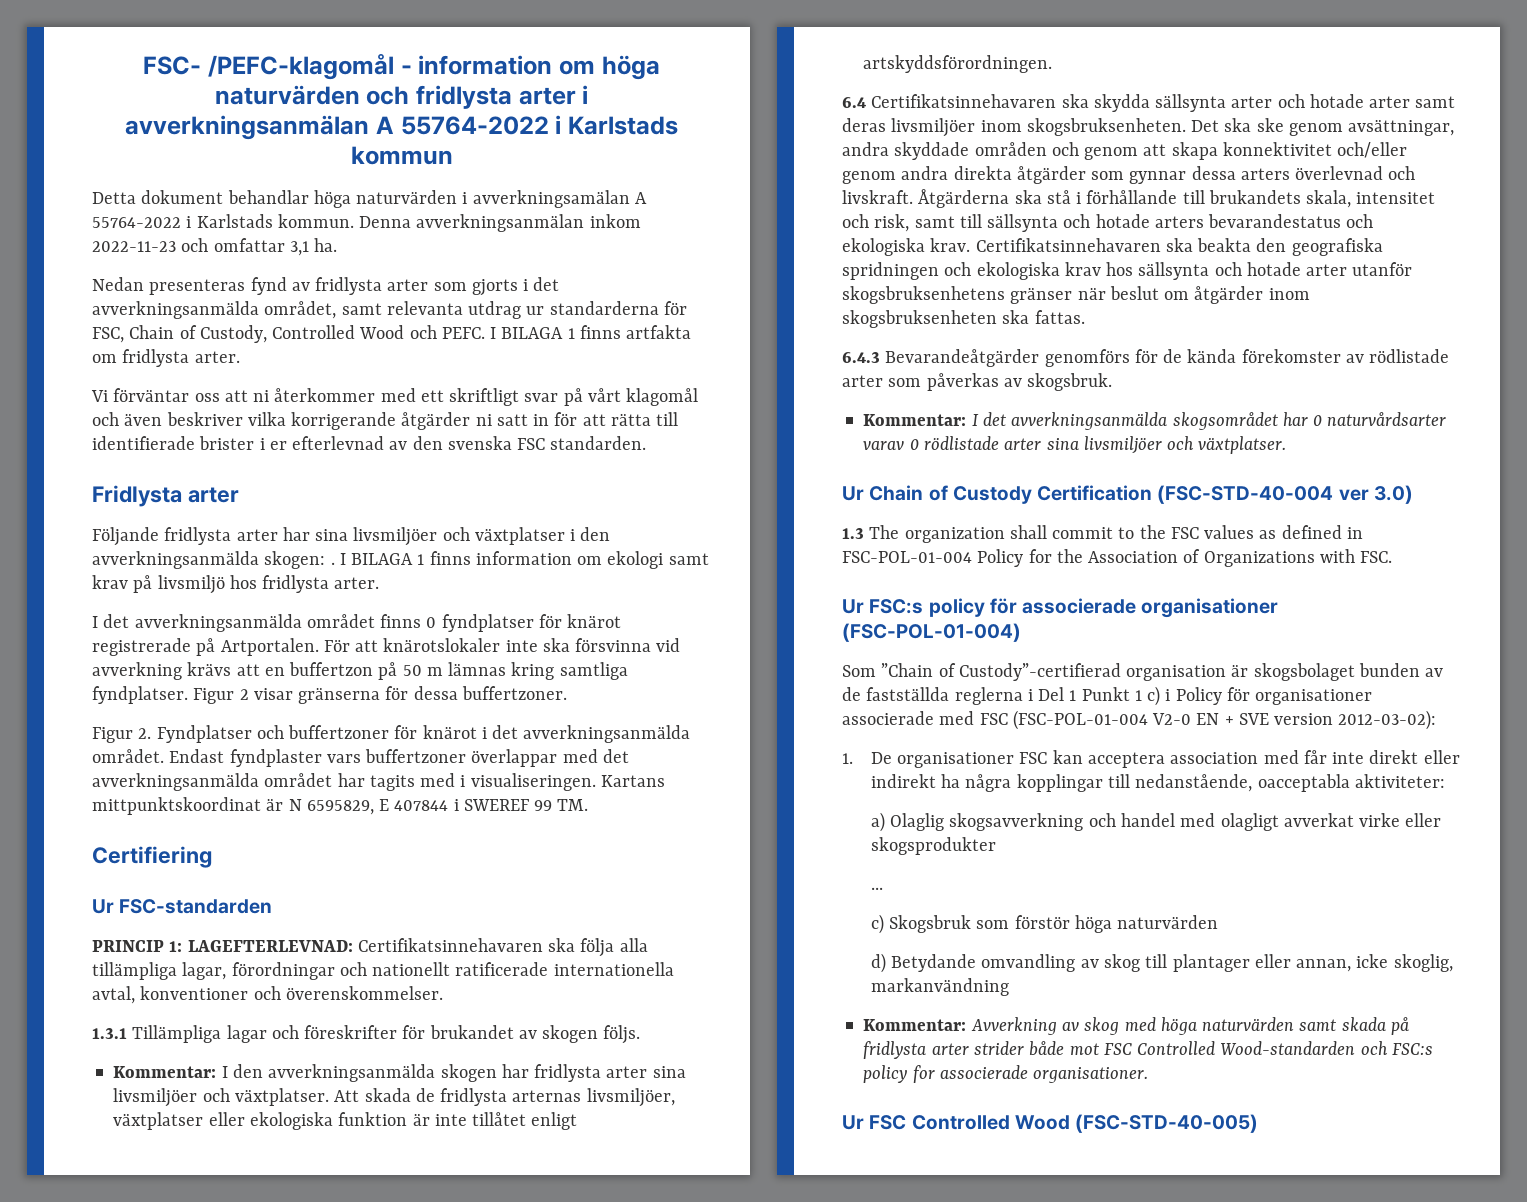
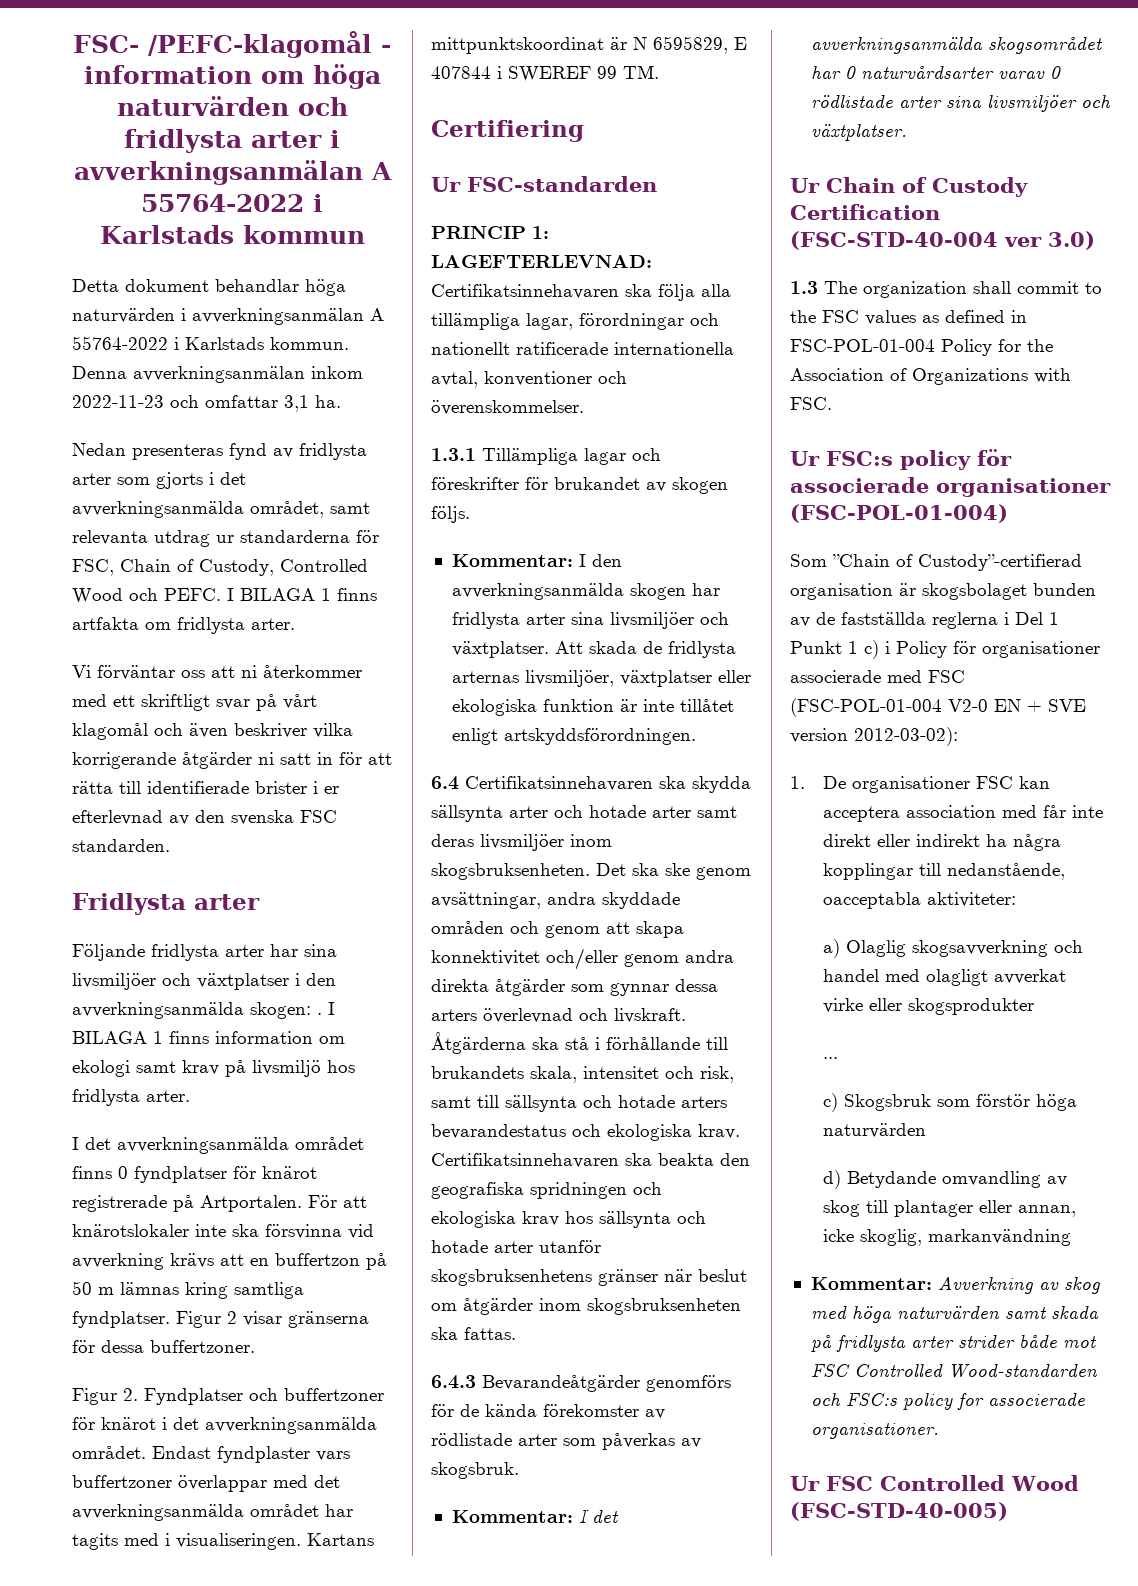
[472,190,630,208] avverkningsamälan -> [192,308,364,325] avverkningsanmälan

